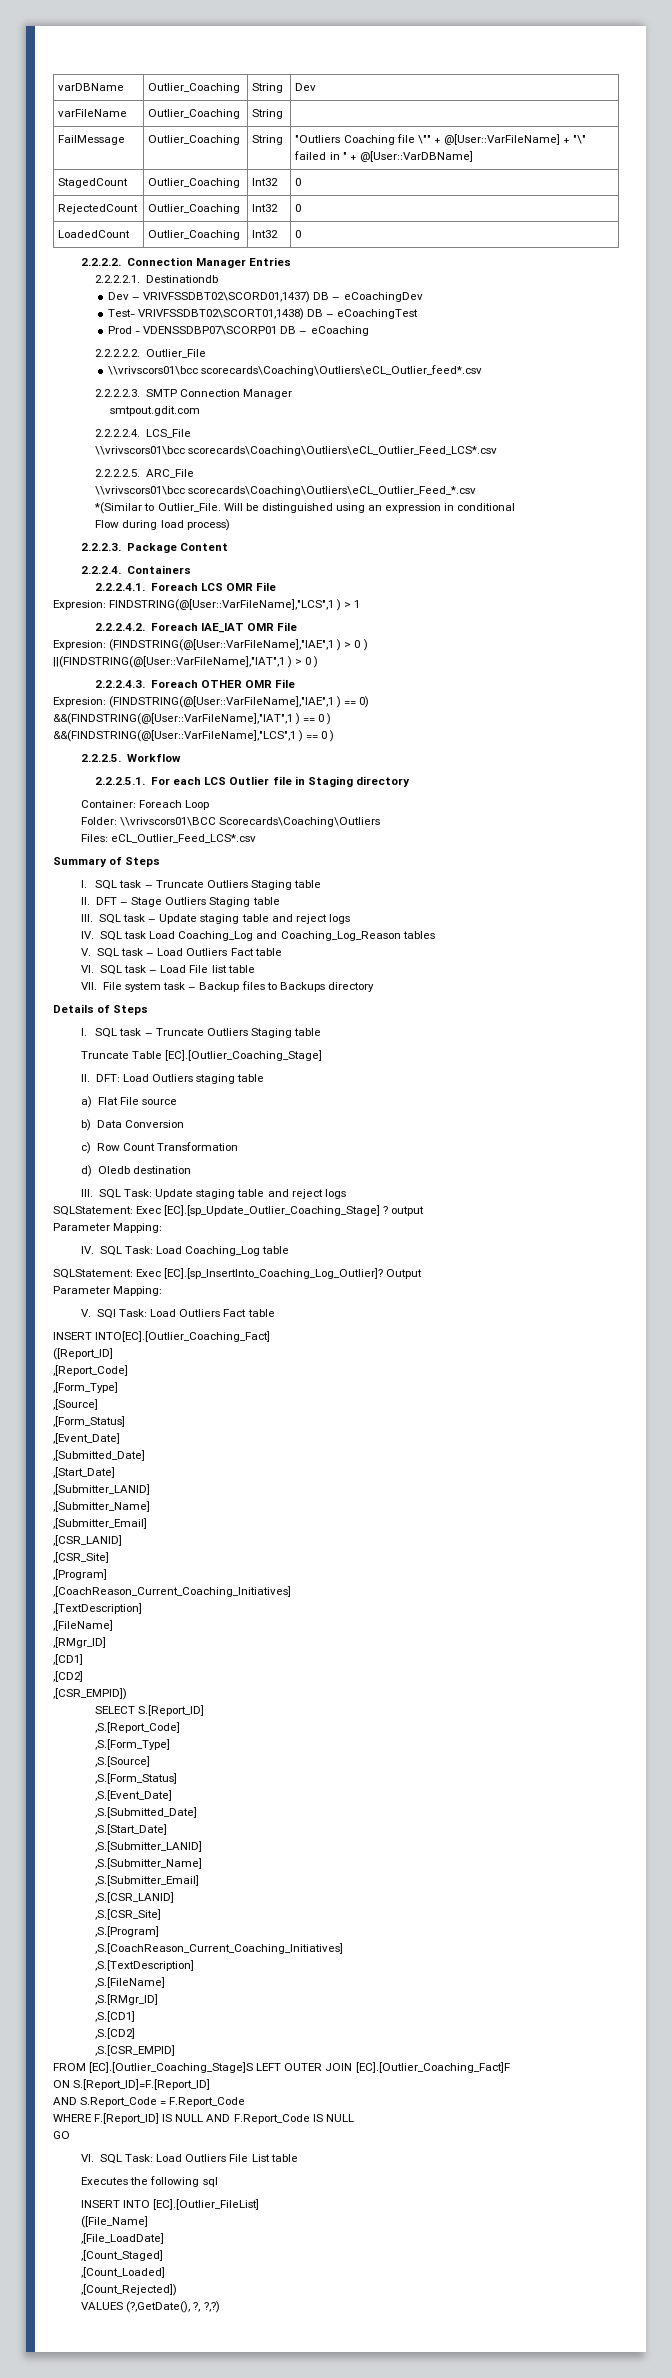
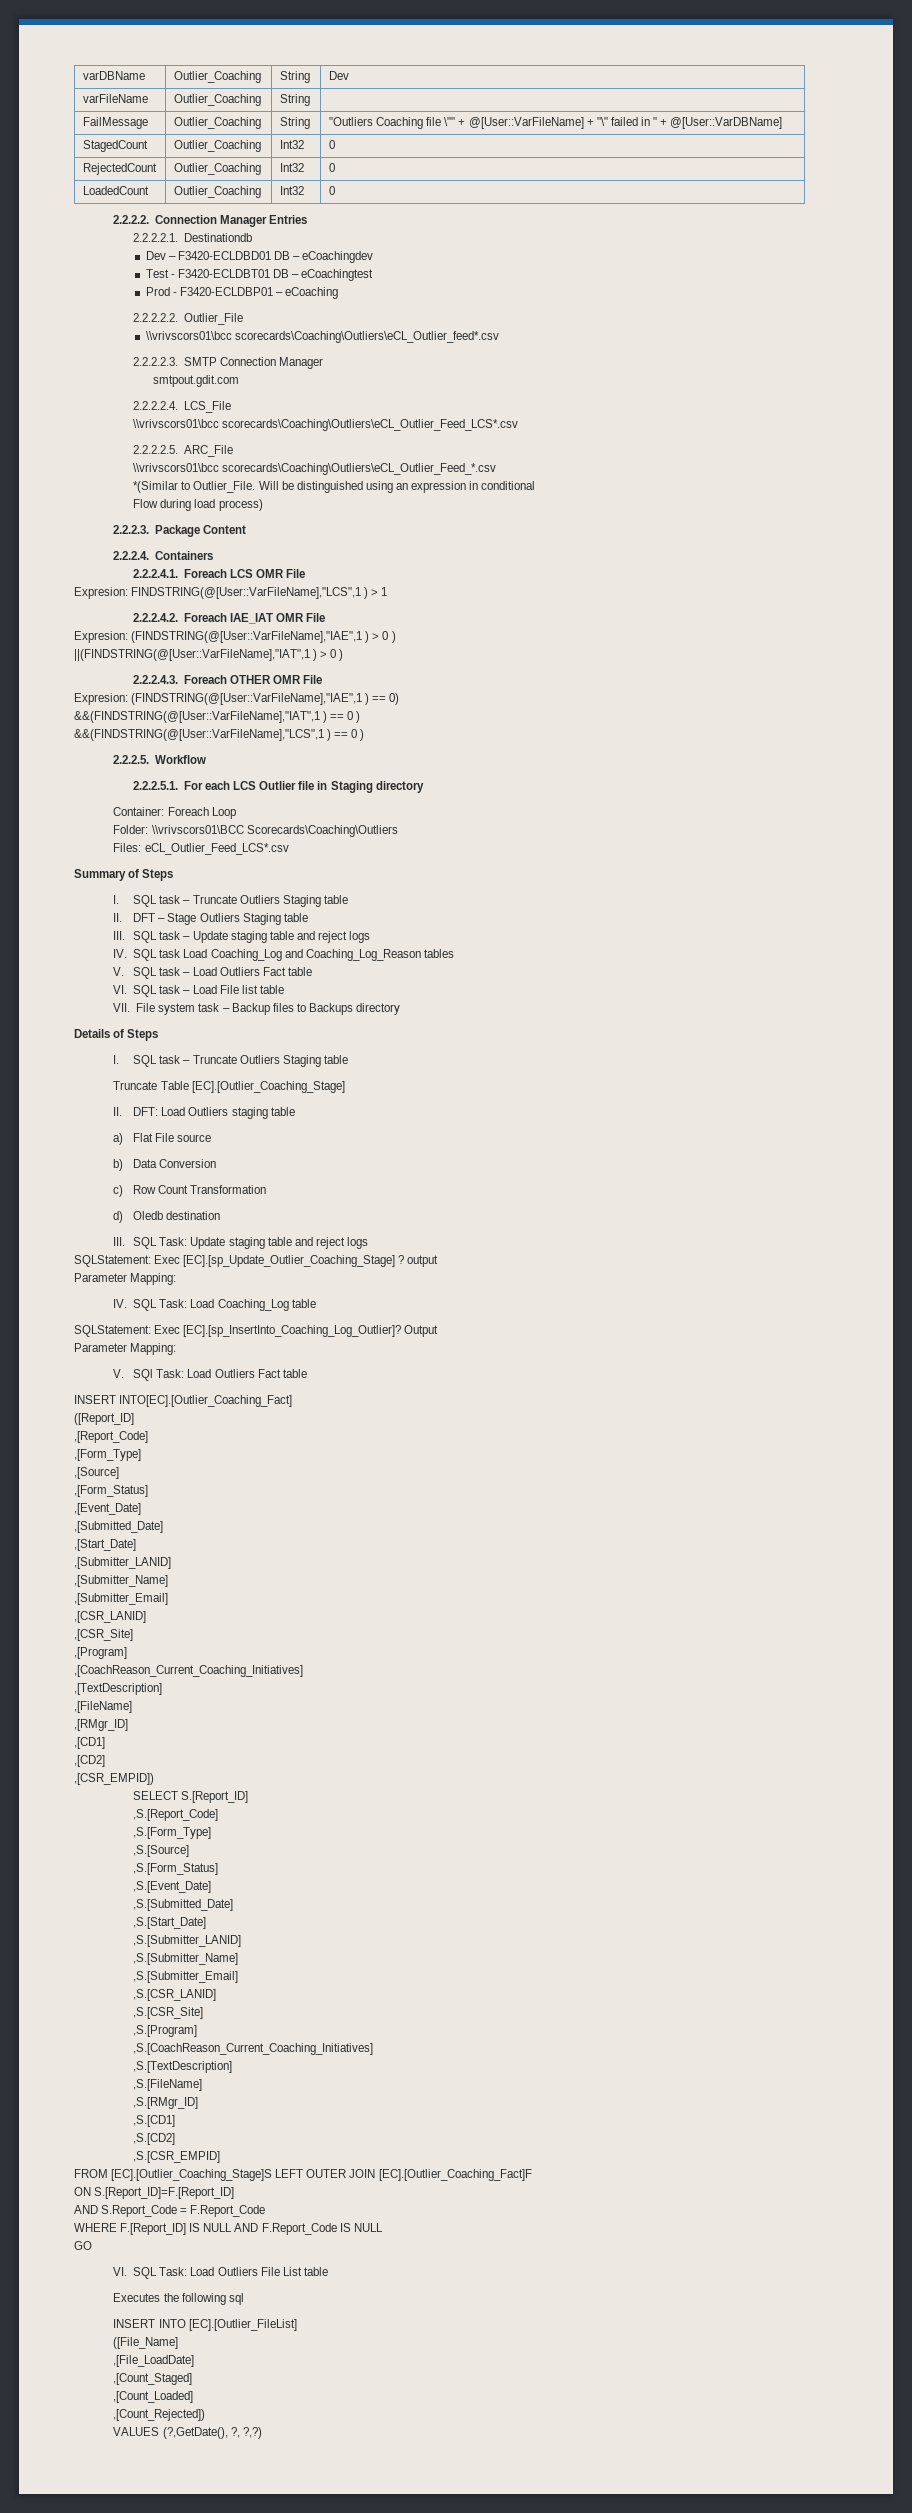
[143,291,423,303] [108,308,419,320] VRIVFSSDBT02\SCORD01,1437) DB – eCoachingDev // Test- VRIVFSSDBT02\SCORT01,1438) DB – eCoachingTest -> [178,251,374,263] [145,269,374,281] F3420-ECLDBD01 DB – eCoachingdev // Test - F3420-ECLDBT01 DB – eCoachingtest
[143,326,297,335] VDENSSDBP07\SCORP01 DB -> [180,287,274,296] F3420-ECLDBP01

